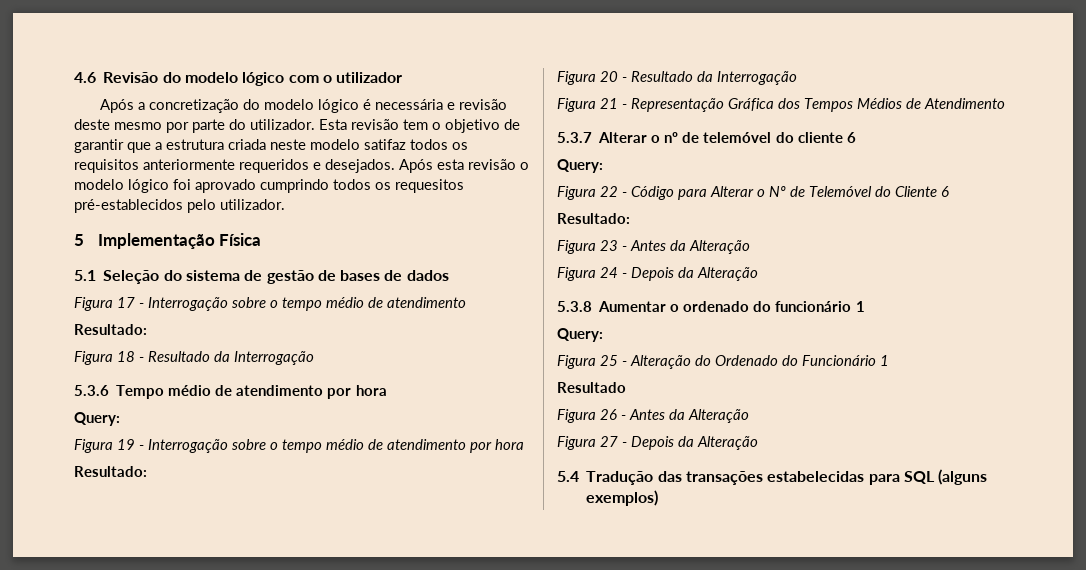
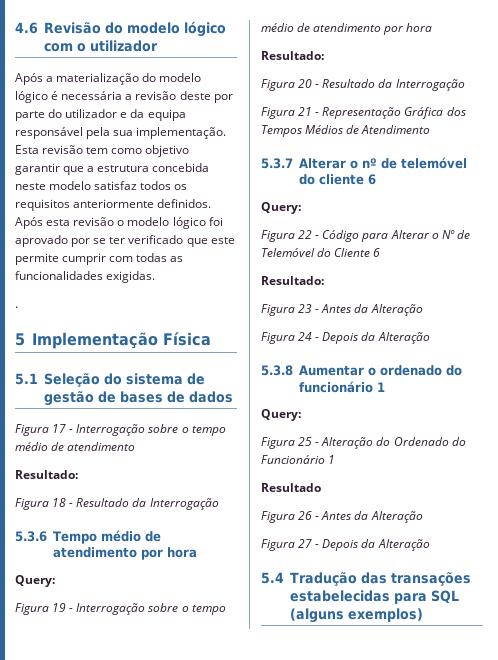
[148,99,239,113] concretização -> [56,73,140,85] materialização
[446,102,455,110] e -> [125,94,133,100] a
[114,122,162,130] mesmo -> (211, 95) none
[250,119,520,133] utilizador. Esta revisão tem o objetivo de -> [65,109,186,121] [15,127,227,139] [15,145,190,157] utilizador e da equipa responsável pela sua implementação. Esta revisão tem como objetivo
[228,139,266,150] criada -> [152,163,210,172] concebida
[364,139,406,150] satifaz -> [94,181,138,190] satisfaz
[239,159,395,173] requeridos e desejados. -> [157,199,212,208] definidos.
[260,179,464,193] [74,199,285,213] cumprindo todos os requesitos pré-establecidos pelo utilizador. -> [71,235,235,247] [15,253,184,265] [15,271,156,283] [15,306,18,308] por se ter verificado que este permite cumprir com todas as funcionalidades exigidas. // .

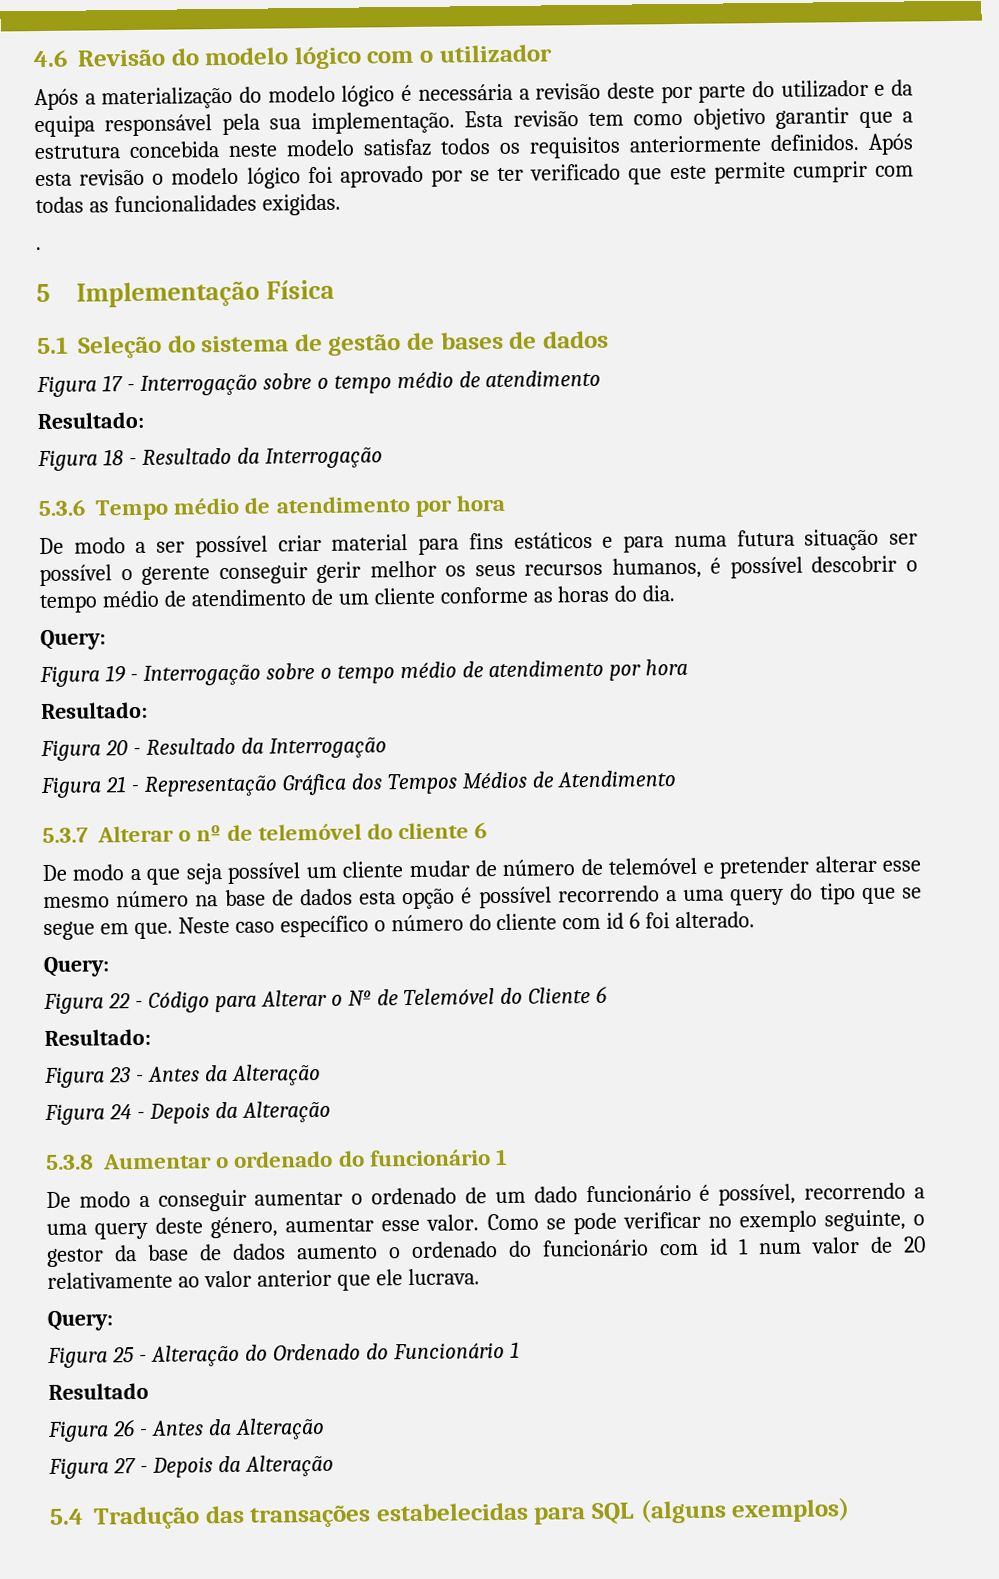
(197, 552) none -> [39,528,919,558] [39,555,919,587] [39,585,676,614] // De modo a ser possível criar material para fins estáticos e para numa futura situação ser possível o gerente conseguir gerir melhor os seus recursos humanos, é possível descobrir o tempo médio de atendimento de um cliente conforme as horas do dia.
(376, 179) none -> [42,855,921,885] [43,883,922,910] [43,911,756,941] // De modo a que seja possível um cliente mudar de número de telemóvel e pretender alterar esse mesmo número na base de dados esta opção é possível recorrendo a uma query do tipo que se segue em que. Neste caso específico o número do cliente com id 6 foi alterado.
(385, 387) none -> [46,1182,925,1212] [46,1209,925,1240] [47,1236,926,1268] [47,1268,480,1291] // De modo a conseguir aumentar o ordenado de um dado funcionário é possível, recorrendo a uma query deste género, aumentar esse valor. Como se pode verificar no exemplo seguinte, o gestor da base de dados aumento o ordenado do funcionário com id 1 num valor de 20 relativamente ao valor anterior que ele lucrava.

